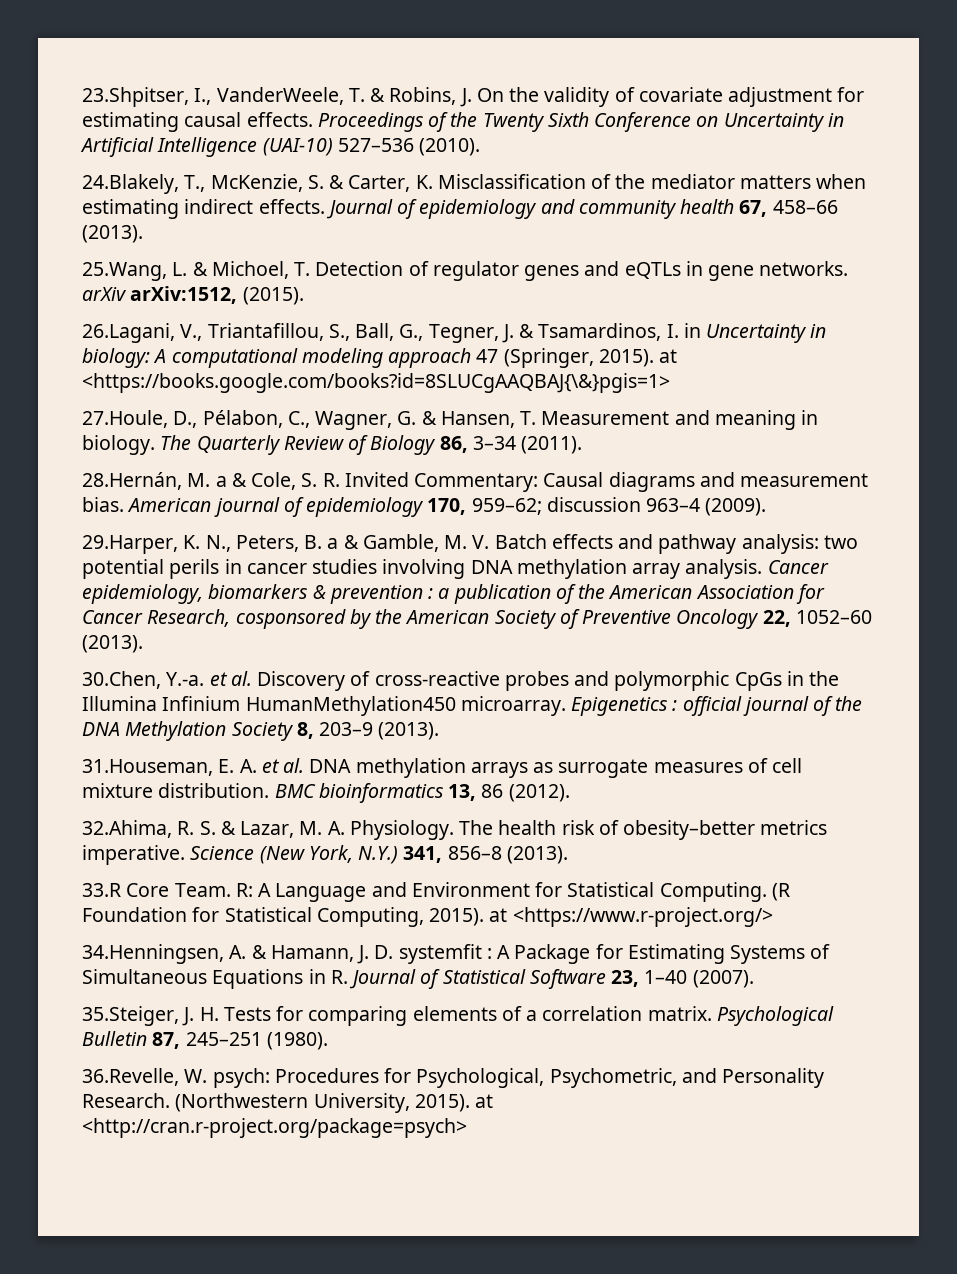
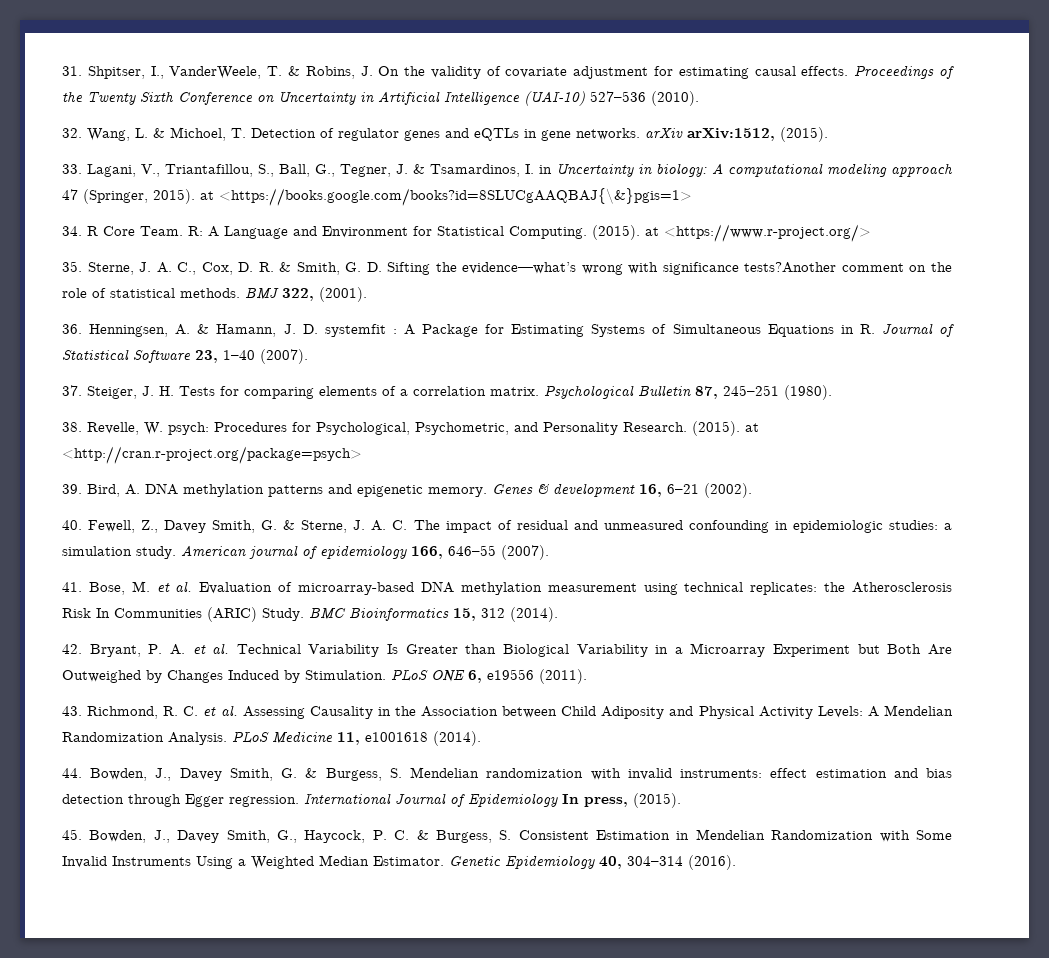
[82,87,189,107] 23.Shpitser, -> [62,66,145,79] 31. Shpitser,
[82,174,867,194] [82,199,838,219] [82,225,143,243] [82,262,167,281] 24.Blakely, T., McKenzie, S. & Carter, K. Misclassification of the mediator matters when estimating indirect effects. Journal of epidemiology and community health 67, 458–66 (2013). // 25.Wang, -> [62,128,130,141] 32. Wang,
[82,323,175,343] 26.Lagani, -> [62,164,136,177] 33. Lagani,
[82,410,819,430] [82,435,583,455] [82,472,869,492] [82,497,767,517] [82,534,858,554] [82,559,829,579] [82,584,825,604] [82,609,872,629] [82,635,143,653] [82,671,840,691] [82,696,863,716] [82,721,440,741] [82,758,803,778] [82,783,570,803] [82,820,828,840] [82,845,568,865] [82,883,121,897] 27.Houle, D., Pélabon, C., Wagner, G. & Hansen, T. Measurement and meaning in biology. The Quarterly Review of Biology 86, 3–34 (2011). // 28.Hernán, M. a & Cole, S. R. Invited Commentary: Causal diagrams and measurement bias. American journal of epidemiology 170, 959–62; discussion 963–4 (2009). // 29.Harper, K. N., Peters, B. a & Gamble, M. V. Batch effects and pathway analysis: two potential perils in cancer studies involving DNA methylation array analysis. Cancer epidemiology, biomarkers & prevention : a publication of the American Association for Cancer Research, cosponsored by the American Society of Preventive Oncology 22, 1052–60 (2013). // 30.Chen, Y.-a. et al. Discovery of cross-reactive probes and polymorphic CpGs in the Illumina Infinium HumanMethylation450 microarray. Epigenetics : official journal of the DNA Methylation Society 8, 203–9 (2013). // 31.Houseman, E. A. et al. DNA methylation arrays as surrogate measures of cell mixture distribution. BMC bioinformatics 13, 86 (2012). // 32.Ahima, R. S. & Lazar, M. A. Physiology. The health risk of obesity–better metrics imperative. Science (New York, N.Y.) 341, 856–8 (2013). // 33.R -> [62,226,98,236] 34. R
[771,883,790,901] [82,907,773,927] [82,944,224,964] (R Foundation for Statistical Computing, 2015). at <https://www.r-project.org/> // 34.Henningsen, -> [592,224,871,242] [62,261,952,275] [62,287,367,302] [62,324,169,337] (2015). at <https://www.r-project.org/> // 35. Sterne, J. A. C., Cox, D. R. & Smith, G. D. Sifting the evidence—what’s wrong with significance tests?Another comment on the role of statistical methods. BMJ 322, (2001). // 36. Henningsen,
[82,1006,179,1026] 35.Steiger, -> [62,385,137,399] 37. Steiger,
[82,1068,179,1086] 36.Revelle, -> [62,422,139,435] 38. Revelle,
[175,1093,470,1113] (Northwestern University, 2015). -> [692,421,740,436] (2015).
(467, 1128) none -> [62,483,752,498] [62,520,952,533] [62,545,549,560] [62,581,953,595] [62,607,558,622] [62,643,953,657] [62,669,587,684] [62,705,953,719] [62,731,481,746] [62,767,953,781] [62,793,681,808] [62,829,953,843] [62,855,736,870] // 39. Bird, A. DNA methylation patterns and epigenetic memory. Genes & development 16, 6–21 (2002). // 40. Fewell, Z., Davey Smith, G. & Sterne, J. A. C. The impact of residual and unmeasured confounding in epidemiologic studies: a simulation study. American journal of epidemiology 166, 646–55 (2007). // 41. Bose, M. et al. Evaluation of microarray-based DNA methylation measurement using technical replicates: the Atherosclerosis Risk In Communities (ARIC) Study. BMC Bioinformatics 15, 312 (2014). // 42. Bryant, P. A. et al. Technical Variability Is Greater than Biological Variability in a Microarray Experiment but Both Are Outweighed by Changes Induced by Stimulation. PLoS ONE 6, e19556 (2011). // 43. Richmond, R. C. et al. Assessing Causality in the Association between Child Adiposity and Physical Activity Levels: A Mendelian Randomization Analysis. PLoS Medicine 11, e1001618 (2014). // 44. Bowden, J., Davey Smith, G. & Burgess, S. Mendelian randomization with invalid instruments: effect estimation and bias detection through Egger regression. International Journal of Epidemiology In press, (2015). // 45. Bowden, J., Davey Smith, G., Haycock, P. C. & Burgess, S. Consistent Estimation in Mendelian Randomization with Some Invalid Instruments Using a Weighted Median Estimator. Genetic Epidemiology 40, 304–314 (2016).

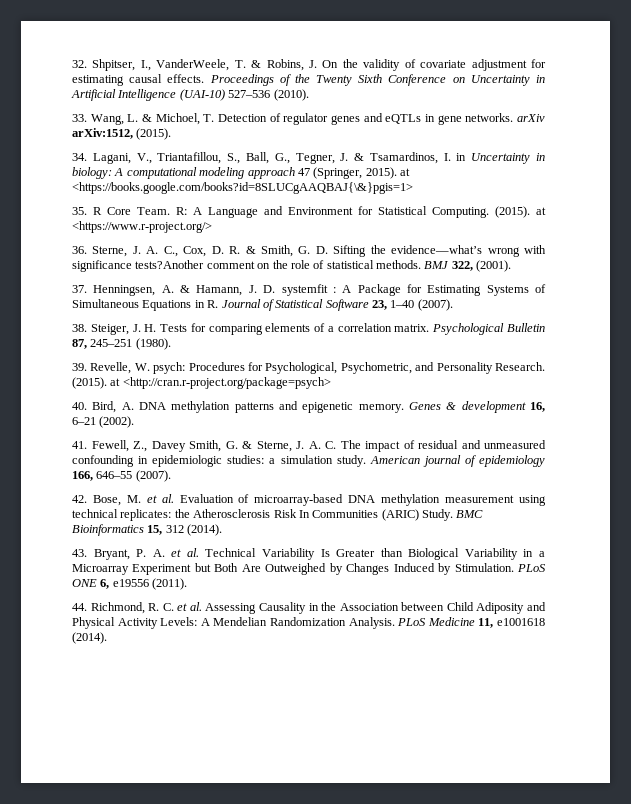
[62,66,82,76] 31. -> [72,60,87,68] 32.
[62,128,82,138] 32. -> [72,114,87,122] 33.
[62,164,82,174] 33. -> [72,153,87,161] 34.
[62,226,82,236] 34. -> [72,207,87,215] 35.
[62,261,82,272] 35. -> [72,246,87,254] 36.
[62,324,82,334] 36. -> [72,285,87,293] 37.
[62,385,82,396] 37. -> [72,324,87,332] 38.
[62,422,82,432] 38. -> [72,363,87,371] 39.
[62,484,82,494] 39. -> [72,402,87,410] 40.
[62,520,82,530] 40. -> [72,441,87,449] 41.
[62,582,82,592] 41. -> [72,495,87,503] 42.
[62,644,82,654] 42. -> [72,549,87,557] 43.
[62,706,82,716] 43. -> [72,603,87,611] 44.
[62,767,953,781] [62,793,681,808] [62,829,953,843] [62,855,736,870] // 44. Bowden, J., Davey Smith, G. & Burgess, S. Mendelian randomization with invalid instruments: effect estimation and bias detection through Egger regression. International Journal of Epidemiology In press, (2015). // 45. Bowden, J., Davey Smith, G., Haycock, P. C. & Burgess, S. Consistent Estimation in Mendelian Randomization with Some Invalid Instruments Using a Weighted Median Estimator. Genetic Epidemiology 40, 304–314 (2016). -> (107, 638) none

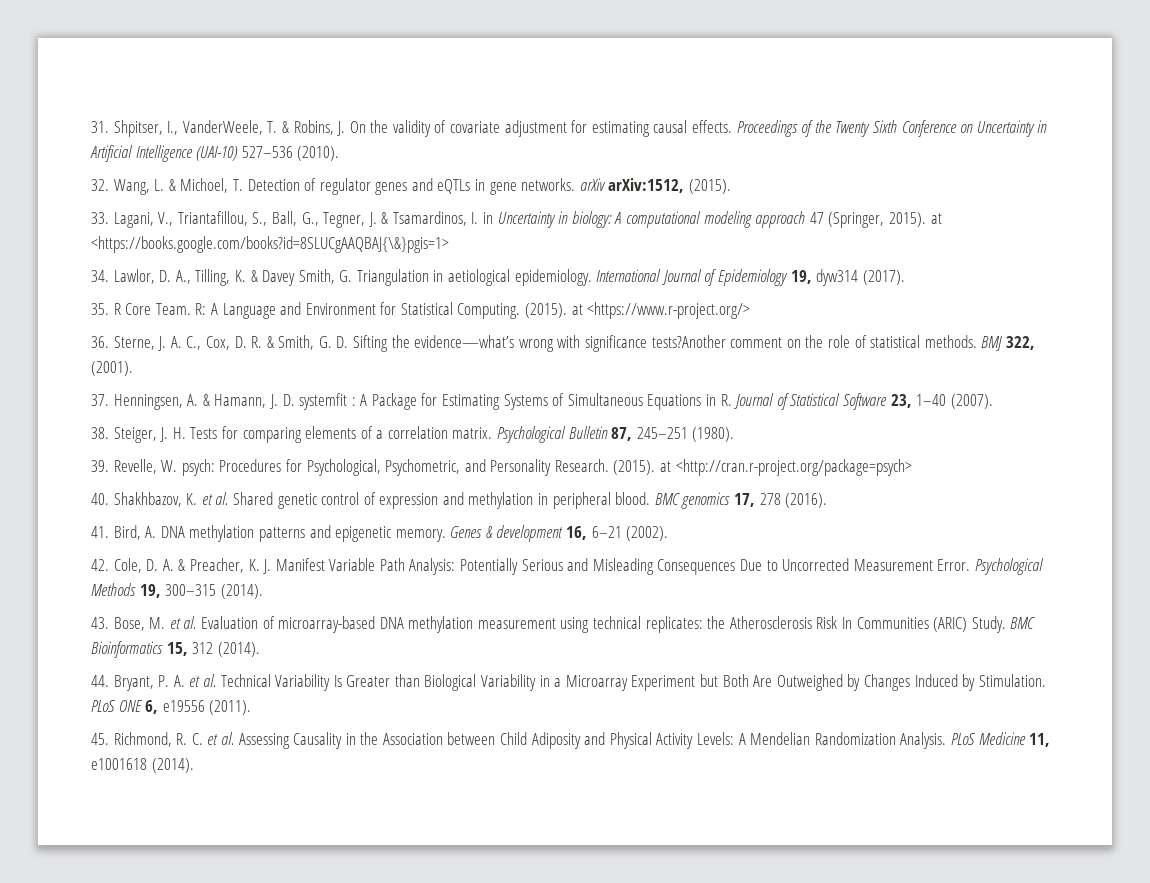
[72,60,87,68] 32. -> [91,121,109,133] 31.
[72,114,87,122] 33. -> [91,179,109,191] 32.
[72,153,87,161] 34. -> [91,212,109,224] 33.
(413, 188) none -> [91,269,905,286] // 34. Lawlor, D. A., Tilling, K. & Davey Smith, G. Triangulation in aetiological epidemiology. International Journal of Epidemiology 19, dyw314 (2017).
(87, 406) none -> [113,492,828,509] [91,526,109,538] Shakhbazov, K. et al. Shared genetic control of expression and methylation in peripheral blood. BMC genomics 17, 278 (2016). // 41.
[72,440,546,452] [72,455,546,467] [72,470,171,482] [72,495,87,503] 41. Fewell, Z., Davey Smith, G. & Sterne, J. A. C. The impact of residual and unmeasured confounding in epidemiologic studies: a simulation study. American journal of epidemiology 166, 646–55 (2007). // 42. -> [91,558,1044,575] [91,583,263,599] [91,617,109,629] 42. Cole, D. A. & Preacher, K. J. Manifest Variable Path Analysis: Potentially Serious and Misleading Consequences Due to Uncorrected Measurement Error. Psychological Methods 19, 300–315 (2014). // 43.
[72,549,87,557] 43. -> [91,675,109,687] 44.
[72,603,87,611] 44. -> [91,733,109,745] 45.

